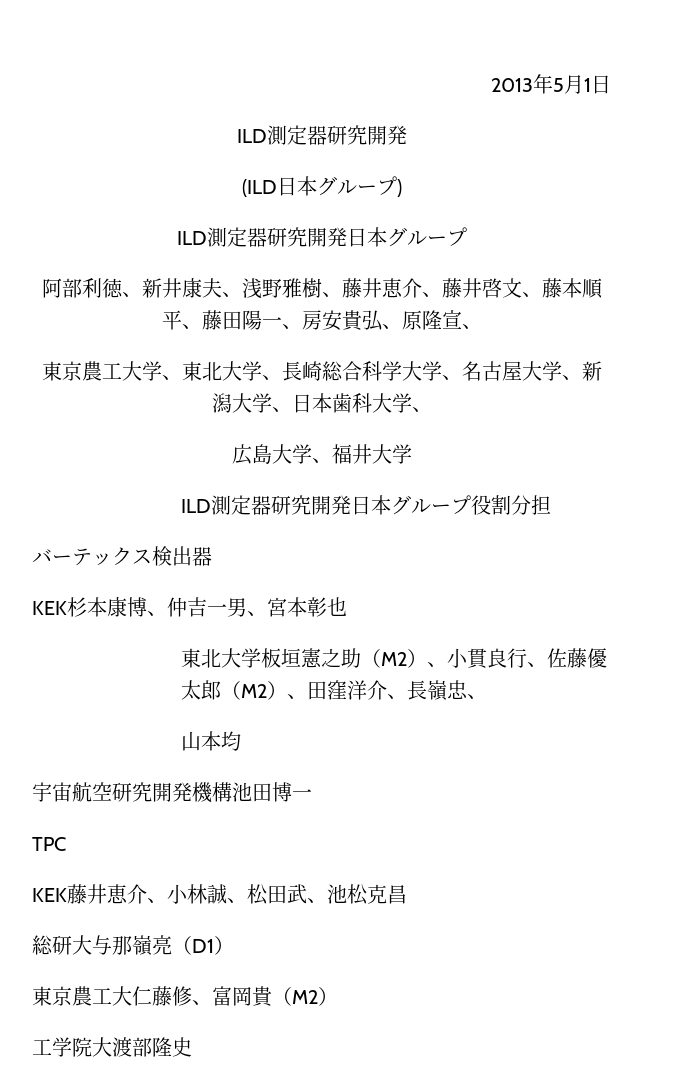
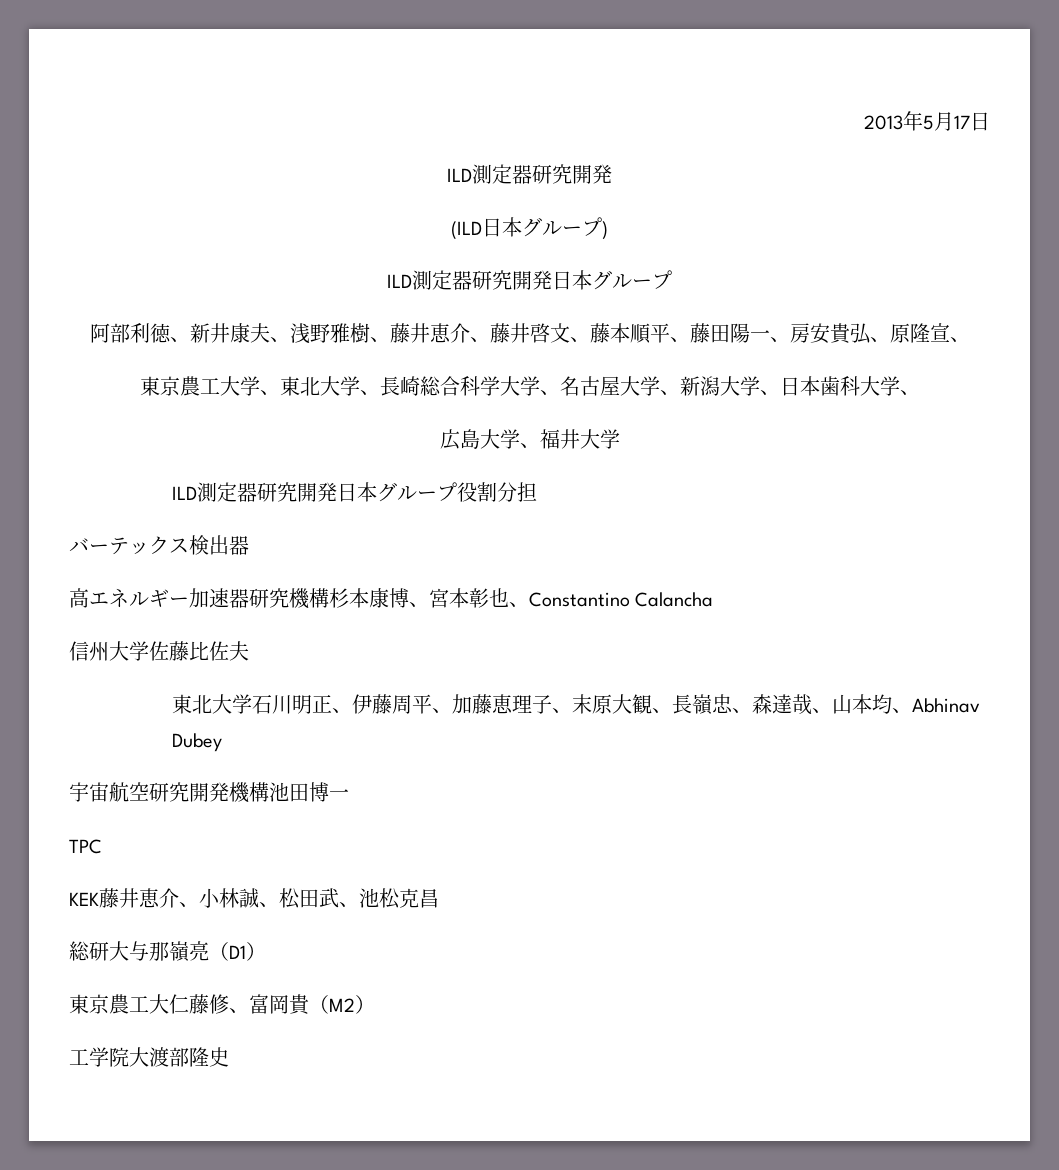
[584,78,591,92] 1 -> [954,115,970,129] 17
[32,597,347,617] [181,648,608,669] [181,680,388,700] KEK杉本康博、仲吉一男、宮本彰也 // 東北大学板垣憲之助（M2）、小貫良行、佐藤優太郎（M2）、田窪洋介 -> [69,588,714,609] [69,641,249,661] [172,694,653,714] 高エネルギー加速器研究機構杉本康博、宮本彰也、Constantino Calancha // 信州大学佐藤比佐夫 // 東北大学石川明正、伊藤周平、加藤恵理子、末原大観
(488, 696) // -> [752,694,833,715] 森達哉、
(242, 741) none -> [892,698,981,713] [172,733,223,752] 、Abhinav Dubey

